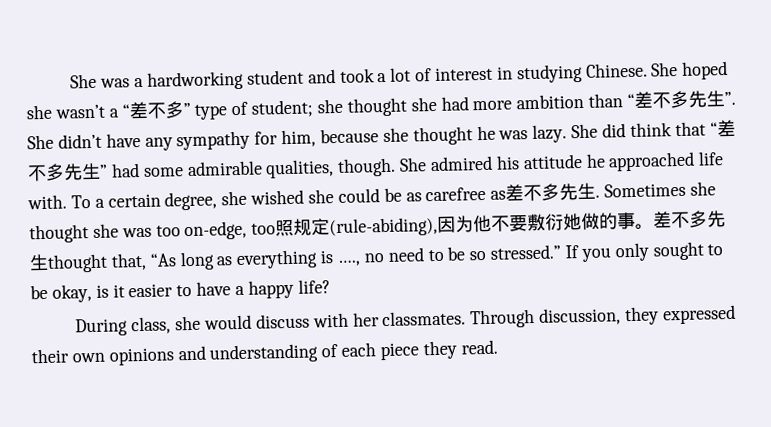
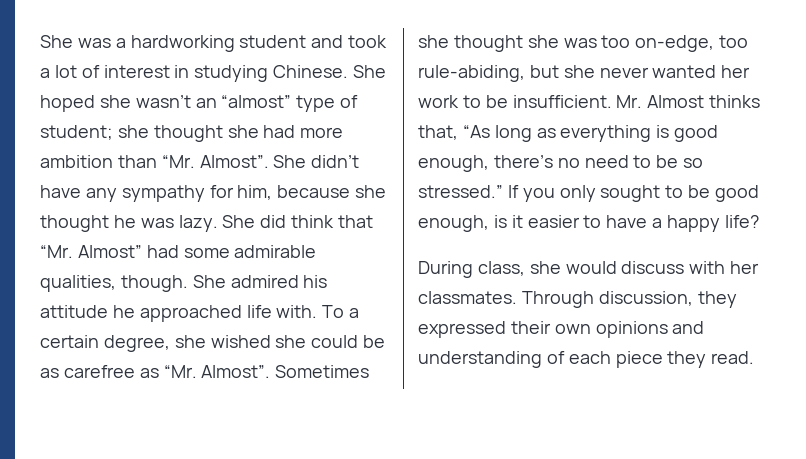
[108,101,191,120] a “差不多” -> [195,95,292,108] an “almost”
[627,90,737,109] “差不多先生”. -> [161,155,269,168] “Mr. Almost”.
[709,119,736,138] [27,162,108,182] “差不多先生” -> [40,245,142,258] “Mr. Almost”
[505,182,601,202] 差不多先生. -> [163,365,271,378] “Mr. Almost”.
[275,210,727,238] [29,253,108,273] 照规定(rule-abiding),因为他不要敷衍她做的事。差不多先生thought -> [418,65,751,82] [418,95,761,108] rule-abiding, but she never wanted her work to be insufficient. Mr. Almost thinks
[337,259,362,266] …., -> [674,125,719,142] [418,155,553,172] good enough, there’s
[51,284,92,303] okay, -> [715,185,760,202] [418,215,489,232] good enough,

